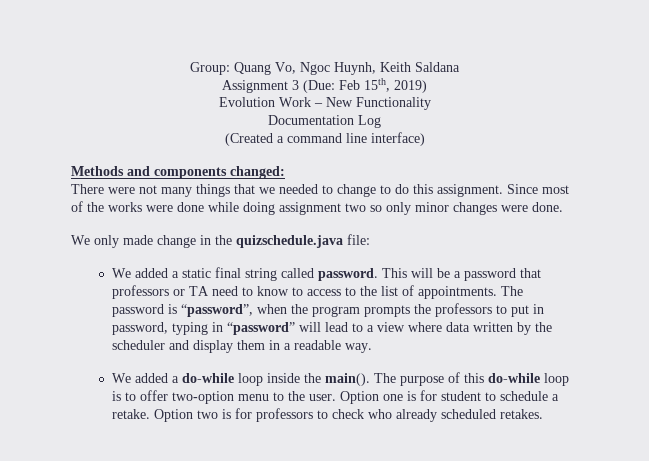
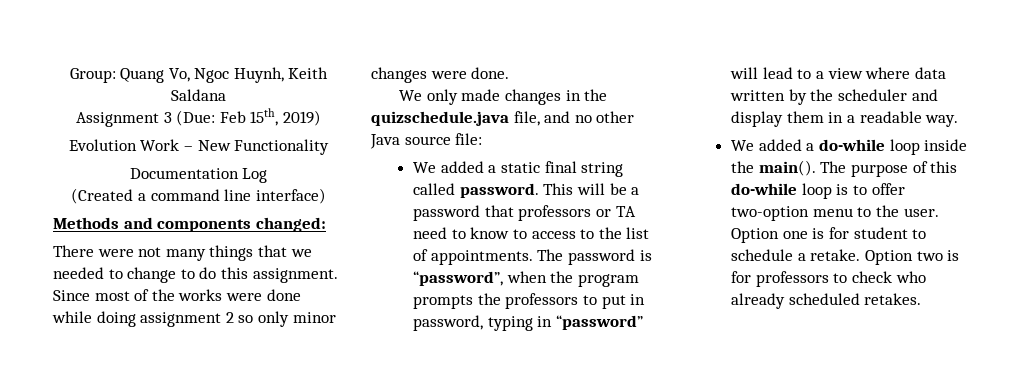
[345,203,366,212] two -> [225,312,234,323] 2
[157,235,196,248] change -> [504,89,561,105] changes
(343, 241) none -> [513,111,635,126] [370,134,451,149] file, and no other Java source

